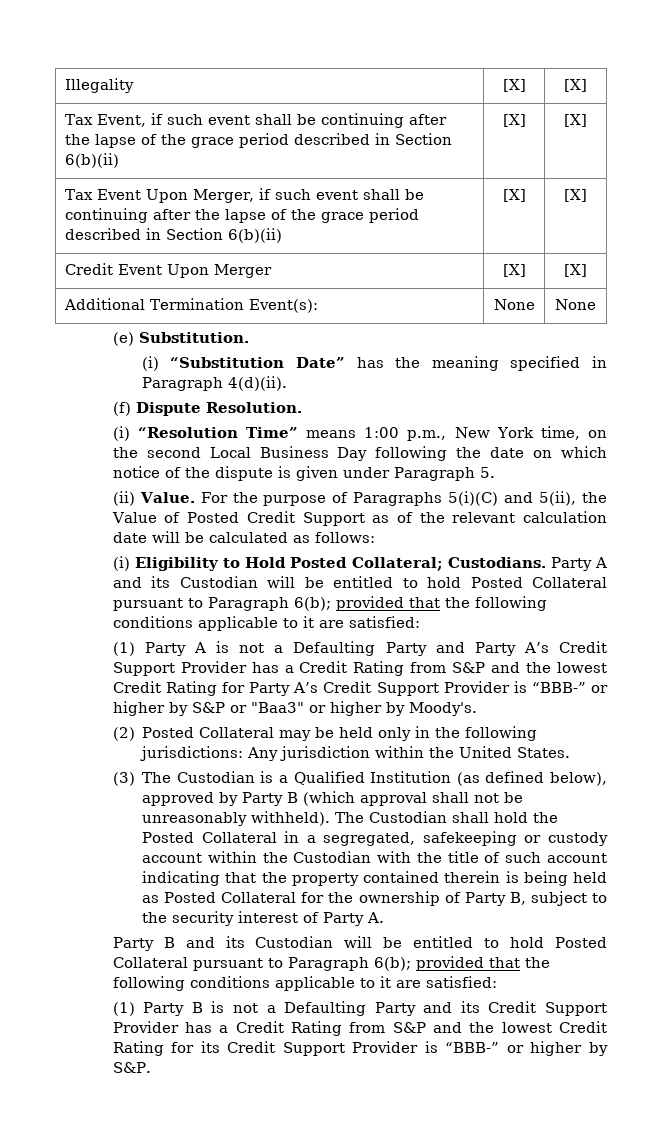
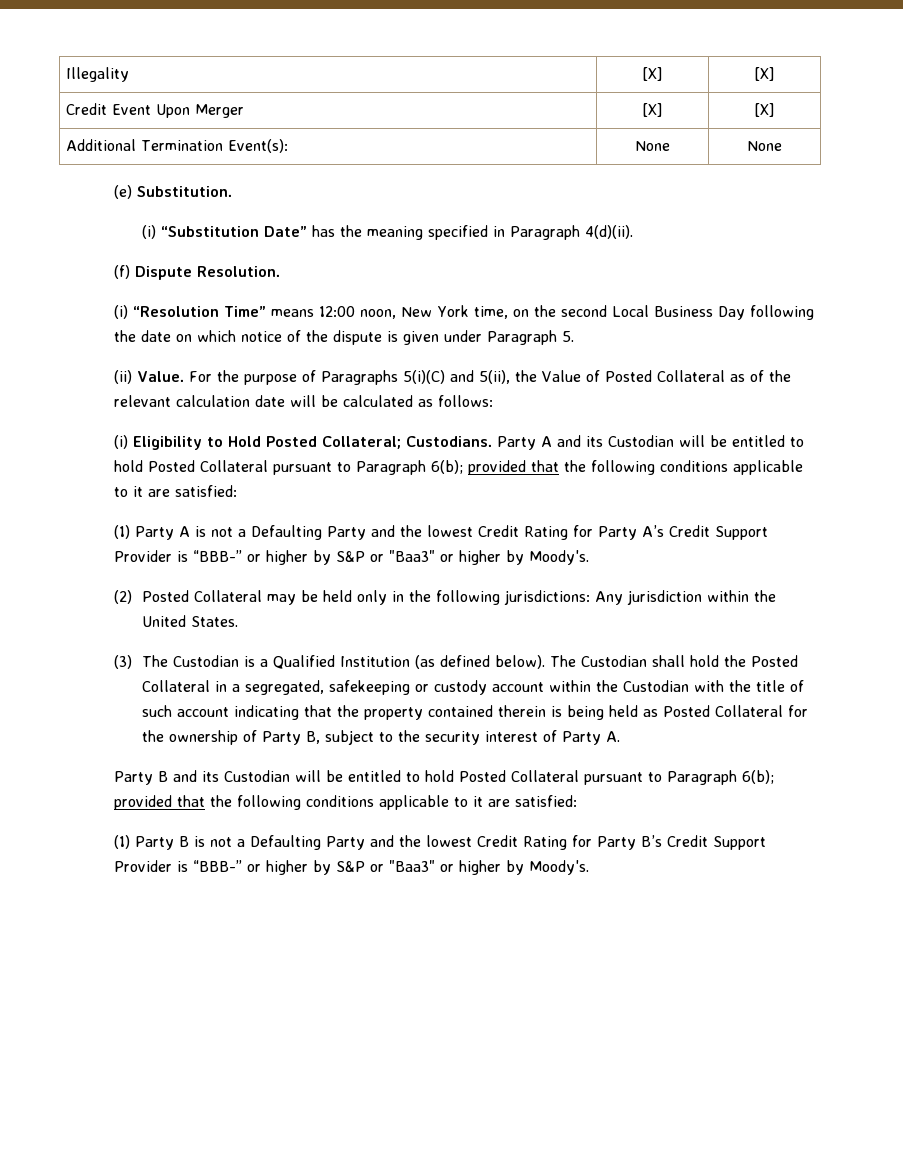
[64,113,447,128] [64,133,452,148] [64,153,119,168] [502,114,526,127] [564,114,587,127] [64,188,425,203] [64,208,419,223] [64,228,282,243] [502,189,526,202] [564,189,587,202] // Tax Event, if such event shall be continuing after the lapse of the grace period described in Section 6(b)(ii) | [X] | [X] // Tax Event Upon Merger, if such event shall be continuing after the lapse of the grace period described in Section 6(b)(ii) | [X] | [X] -> (775, 74) none
[364,427,447,441] 1:00 p.m., -> [319,306,397,319] 12:00 noon,
[246,511,365,526] Credit Support -> [657,370,726,382] Collateral
[474,641,607,656] [112,661,521,676] Party A’s Credit Support Provider has a Credit Rating from S&P and -> (396, 531) none
[550,772,607,786] [142,791,524,806] [142,811,331,826] below), approved by Party B (which approval shall not be unreasonably withheld). -> [494,655,545,669] below).
[460,1001,607,1016] [112,1021,607,1036] [112,1041,609,1056] [112,1062,151,1073] its Credit Support Provider has a Credit Rating from S&P and the lowest Credit Rating for its Credit Support Provider is “BBB-” or higher by S&P. -> [399,835,767,850] [114,860,590,875] the lowest Credit Rating for Party B’s Credit Support Provider is “BBB-” or higher by S&P or "Baa3" or higher by Moody's.

